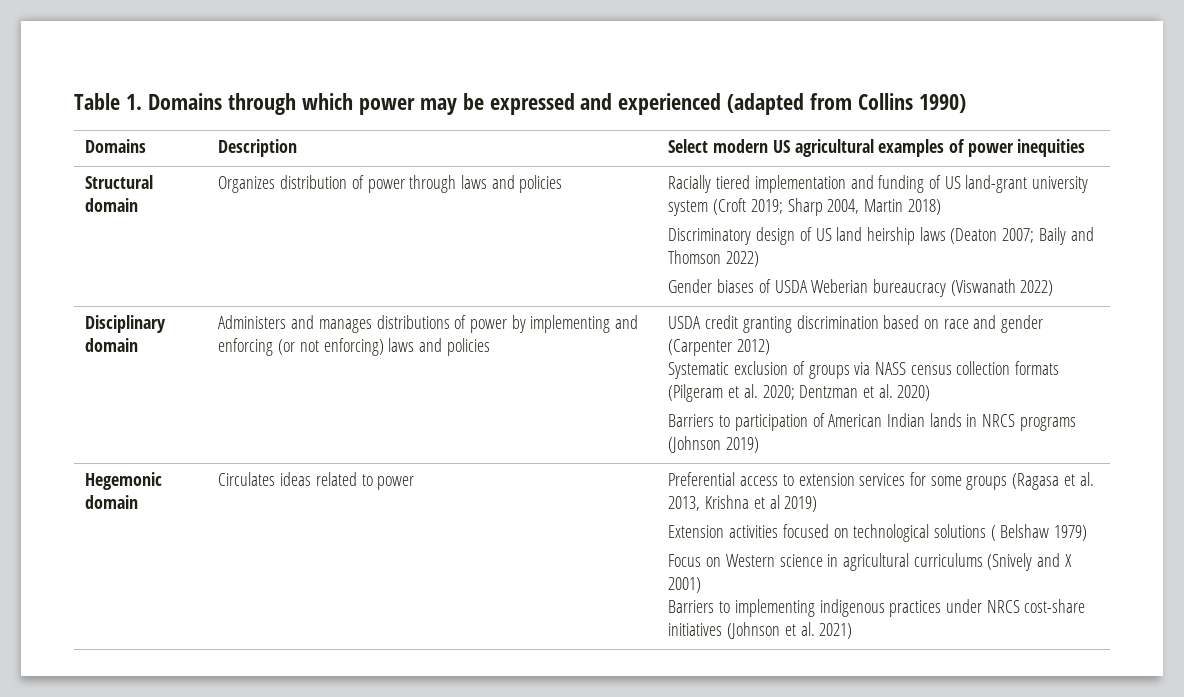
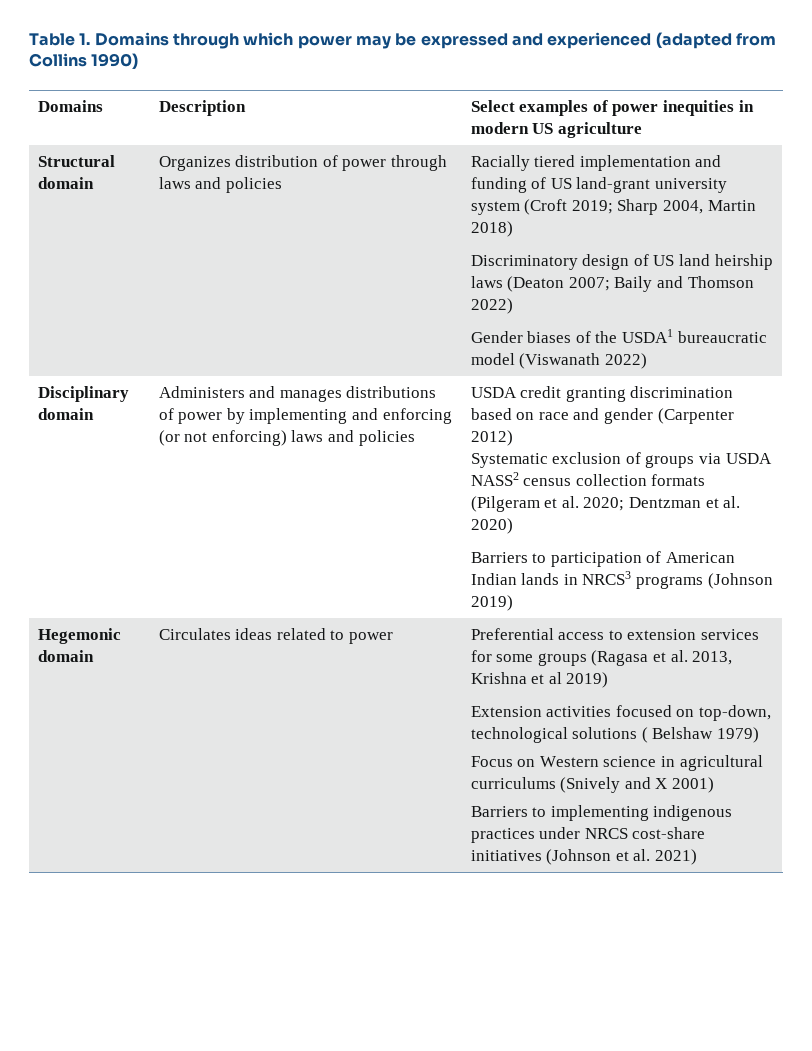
[713,139,874,157] modern US agricultural -> (515, 106) none
(1086, 148) none -> [738,100,754,112] [470,122,642,138] in modern US agriculture
[774,279,946,297] USDA Weberian bureaucracy -> [595,329,767,343] [470,353,515,365] the USDA1 bureaucratic model
[874,362,906,375] NASS -> [725,453,772,464] [470,472,519,486] USDA NASS2
[982,414,1016,427] NRCS -> [582,571,632,585] NRCS3
(849, 533) none -> [698,705,771,721] top-down,

